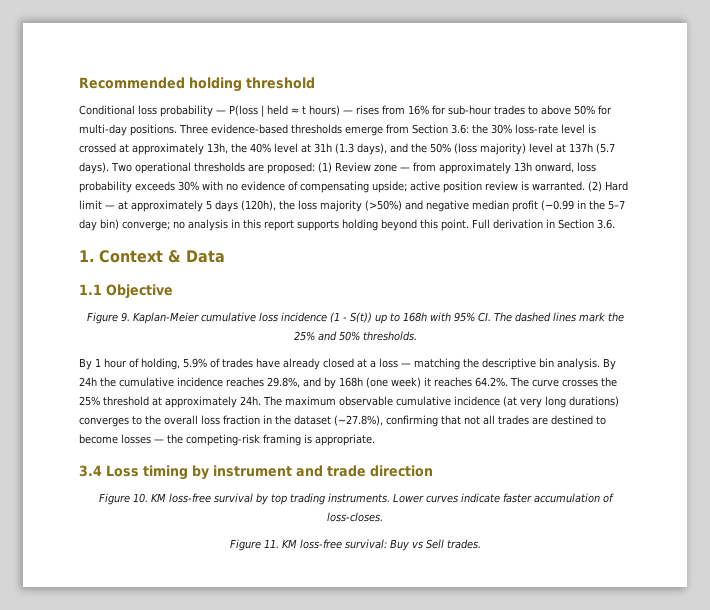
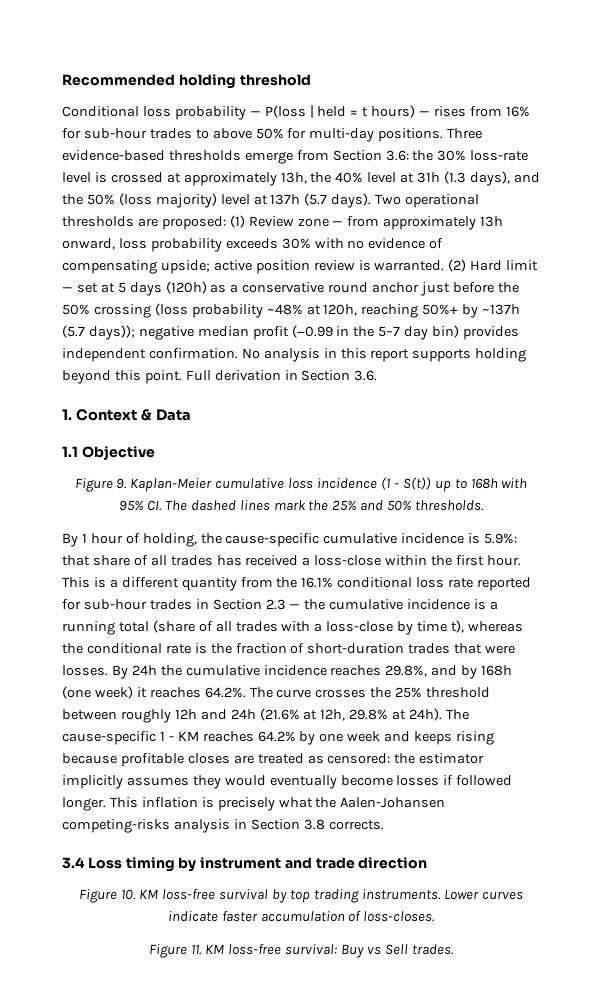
[118,200,423,212] at approximately 5 days (120h), the loss majority (>50%) and -> [76,281,519,296] [62,303,521,318] [62,325,135,340] set at 5 days (120h) as a conservative round anchor just before the 50% crossing (loss probability ~48% at 120h, reaching 50%+ by ~137h (5.7 days));
[122,221,185,231] converge; no -> [463,326,520,340] [62,348,260,362] provides independent confirmation. No
[183,358,600,370] 5.9% of trades have already closed at a loss — matching the descriptive bin analysis. -> [200,533,518,547] [62,555,521,566] [62,577,532,591] [62,599,499,610] [62,620,523,635] [62,643,516,654] [62,665,108,676] the cause-specific cumulative incidence is 5.9%: that share of all trades has received a loss-close within the first hour. This is a different quantity from the 16.1% conditional loss rate reported for sub-hour trades in Section 2.3 — the cumulative incidence is a running total (share of all trades with a loss-close by time t), whereas the conditional rate is the fraction of short-duration trades that were losses.
[152,396,619,408] [79,415,606,427] [79,434,375,446] at approximately 24h. The maximum observable cumulative incidence (at very long durations) converges to the overall loss fraction in the dataset (~27.8%), confirming that not all trades are destined to become losses — the competing-risk framing is appropriate. -> [62,708,470,723] [62,731,495,745] [62,753,485,767] [62,775,513,789] [62,797,446,811] [62,819,384,833] between roughly 12h and 24h (21.6% at 12h, 29.8% at 24h). The cause-specific 1 - KM reaches 64.2% by one week and keeps rising because profitable closes are treated as censored: the estimator implicitly assumes they would eventually become losses if followed longer. This inflation is precisely what the Aalen-Johansen competing-risks analysis in Section 3.8 corrects.

